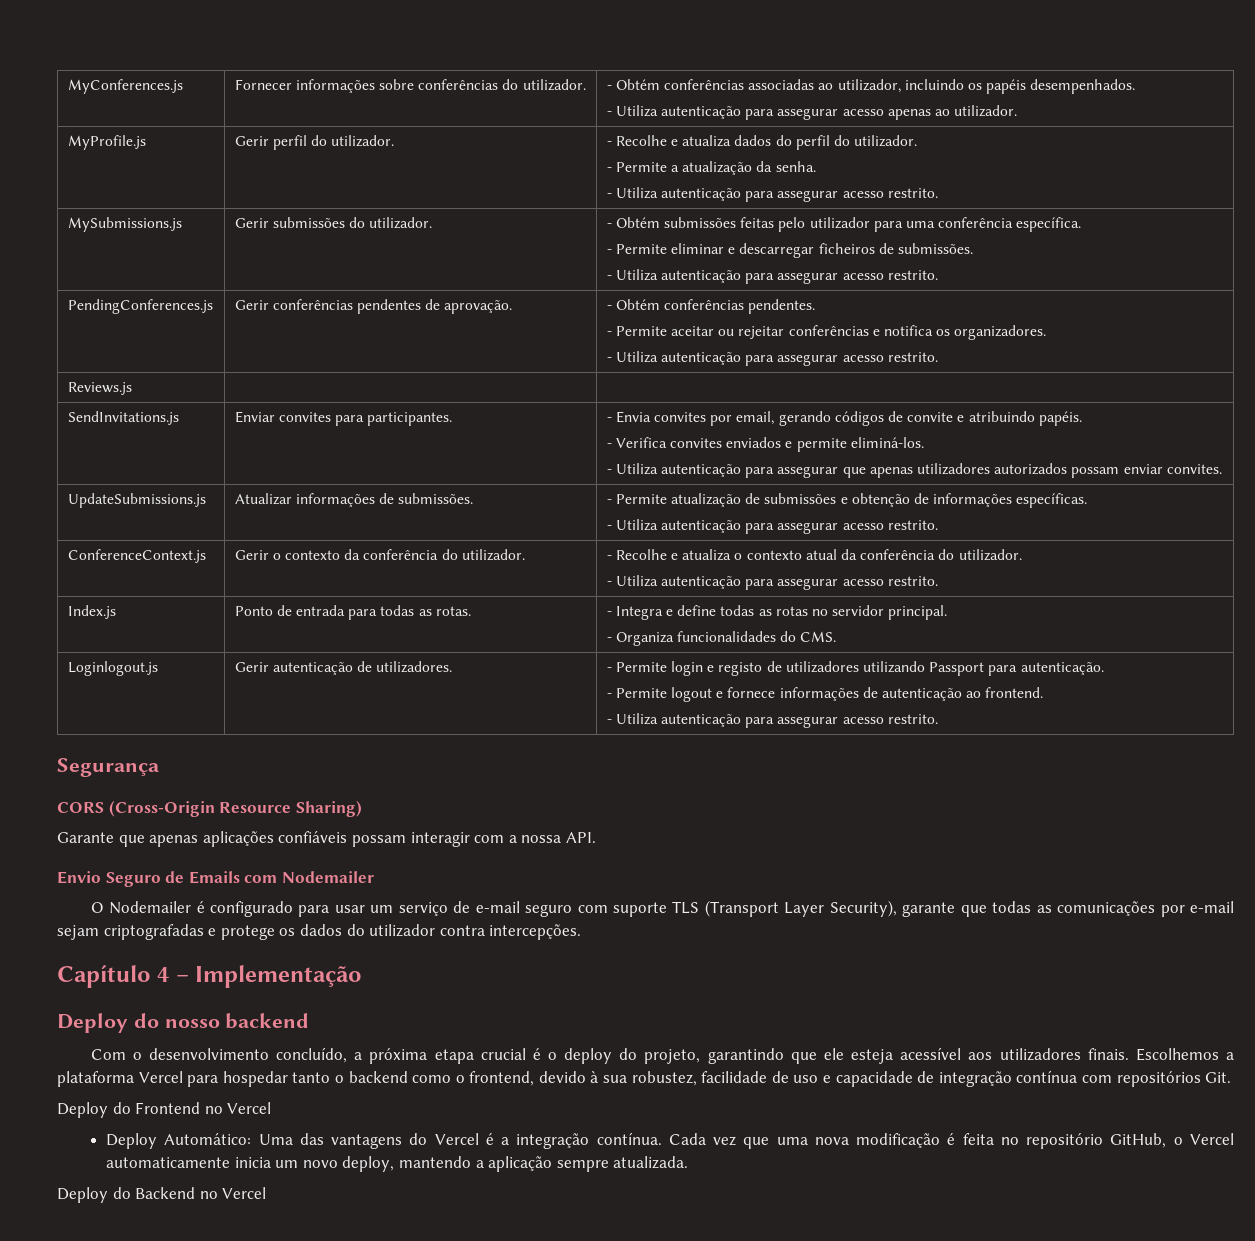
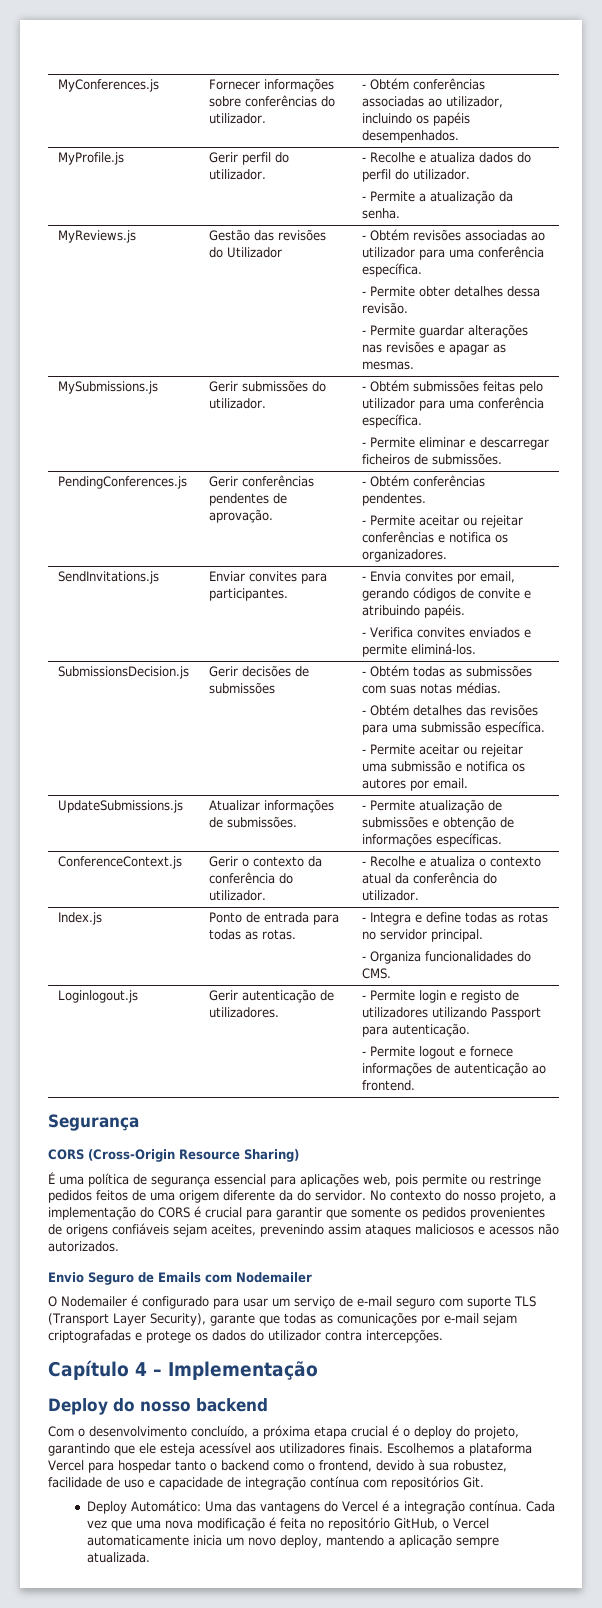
[606,105,1018,120] // - Utiliza autenticação para assegurar acesso apenas ao utilizador. -> (459, 136) none
[606,187,938,202] // - Utiliza autenticação para assegurar acesso restrito. -> [57,230,136,243] [208,229,326,241] [208,247,282,258] [361,229,545,241] [361,246,544,260] [361,263,422,277] [361,286,540,297] [361,302,408,314] [361,324,528,338] [361,341,506,355] [361,361,414,370] // MyReviews.js | Gestão das revisões do Utilizador | - Obtém revisões associadas ao utilizador para uma conferência específica. // - Permite obter detalhes dessa revisão. // - Permite guardar alterações nas revisões e apagar as mesmas.
[606,269,938,284] // - Utiliza autenticação para assegurar acesso restrito. -> (502, 459) none
[606,351,938,366] [67,382,132,395] // - Utiliza autenticação para assegurar acesso restrito. // Reviews.js | | -> (447, 555) none
[606,463,1222,478] // - Utiliza autenticação para assegurar que apenas utilizadores autorizados possam enviar convites. -> [57,666,189,679] [208,665,309,677] [208,682,275,694] [361,665,532,677] [361,682,501,694] [361,704,538,716] [361,721,545,735] [361,744,523,757] [361,760,525,772] [361,778,468,791] // SubmissionsDecision.js | Gerir decisões de submissões | - Obtém todas as submissões com suas notas médias. // - Obtém detalhes das revisões para uma submissão específica. // - Permite aceitar ou rejeitar uma submissão e notifica os autores por email.
[606,519,938,534] // - Utiliza autenticação para assegurar acesso restrito. -> (502, 840) none
[606,575,938,590] // - Utiliza autenticação para assegurar acesso restrito. -> (419, 895) none
[606,713,938,728] // - Utiliza autenticação para assegurar acesso restrito. -> (415, 1085) none
[57,831,596,847] Garante que apenas aplicações confiáveis possam interagir com a nossa API. -> [48,1172,541,1187] [48,1190,556,1203] [48,1206,545,1220] [48,1223,559,1237] [48,1241,119,1252] É uma política de segurança essencial para aplicações web, pois permite ou restringe pedidos feitos de uma origem diferente da do servidor. No contexto do nosso projeto, a implementação do CORS é crucial para garantir que somente os pedidos provenientes de origens confiáveis sejam aceites, prevenindo assim ataques maliciosos e acessos não autorizados.
[57,1102,272,1118] // Deploy do Frontend no Vercel -> (484, 1482) none
[57,1187,267,1203] // Deploy do Backend no Vercel -> (150, 1557) none

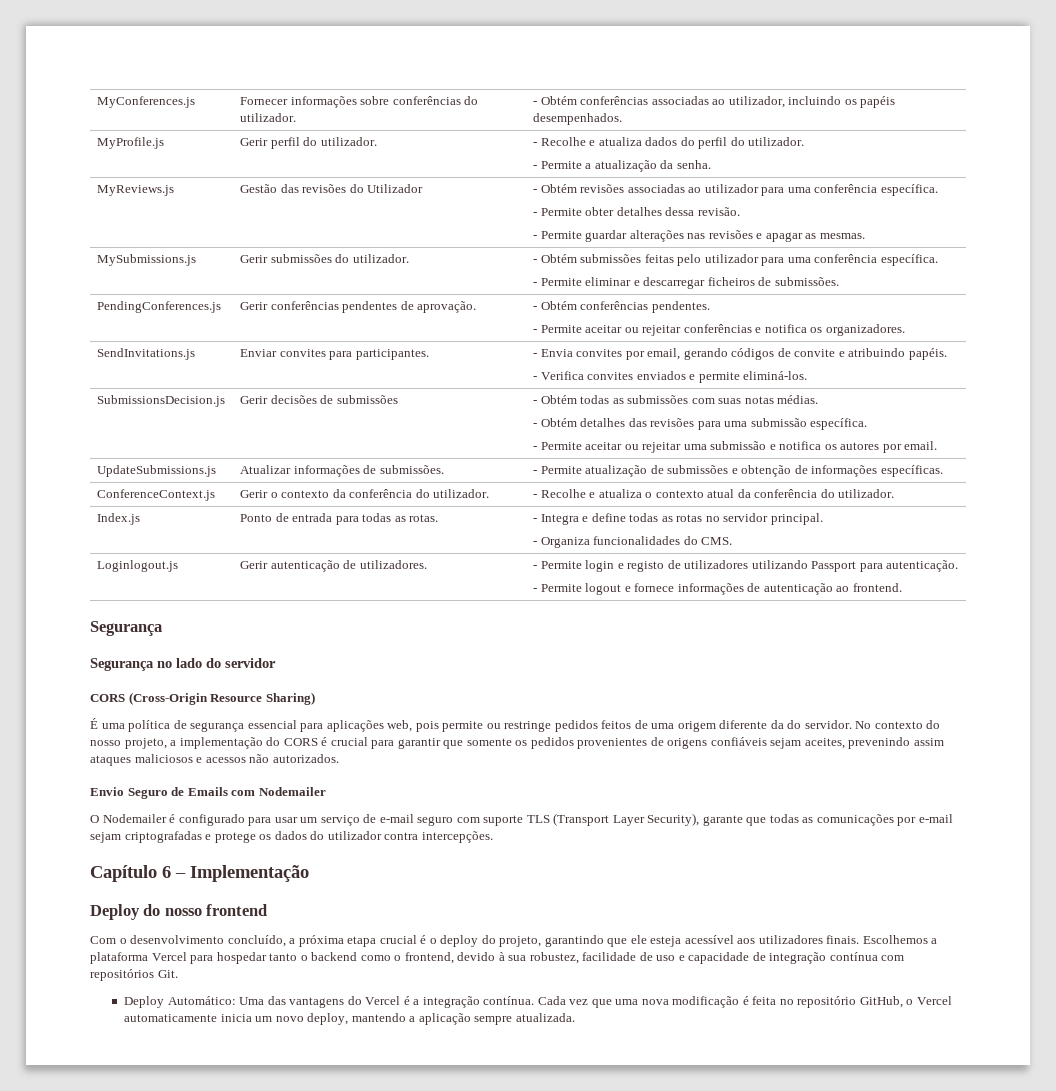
(139, 1122) none -> [90,658,276,671] // Segurança no lado do servidor
[135,1362,147,1376] 4 -> [162,866,171,878] 6
[196,1398,268,1412] backend -> [206,904,268,916] frontend

